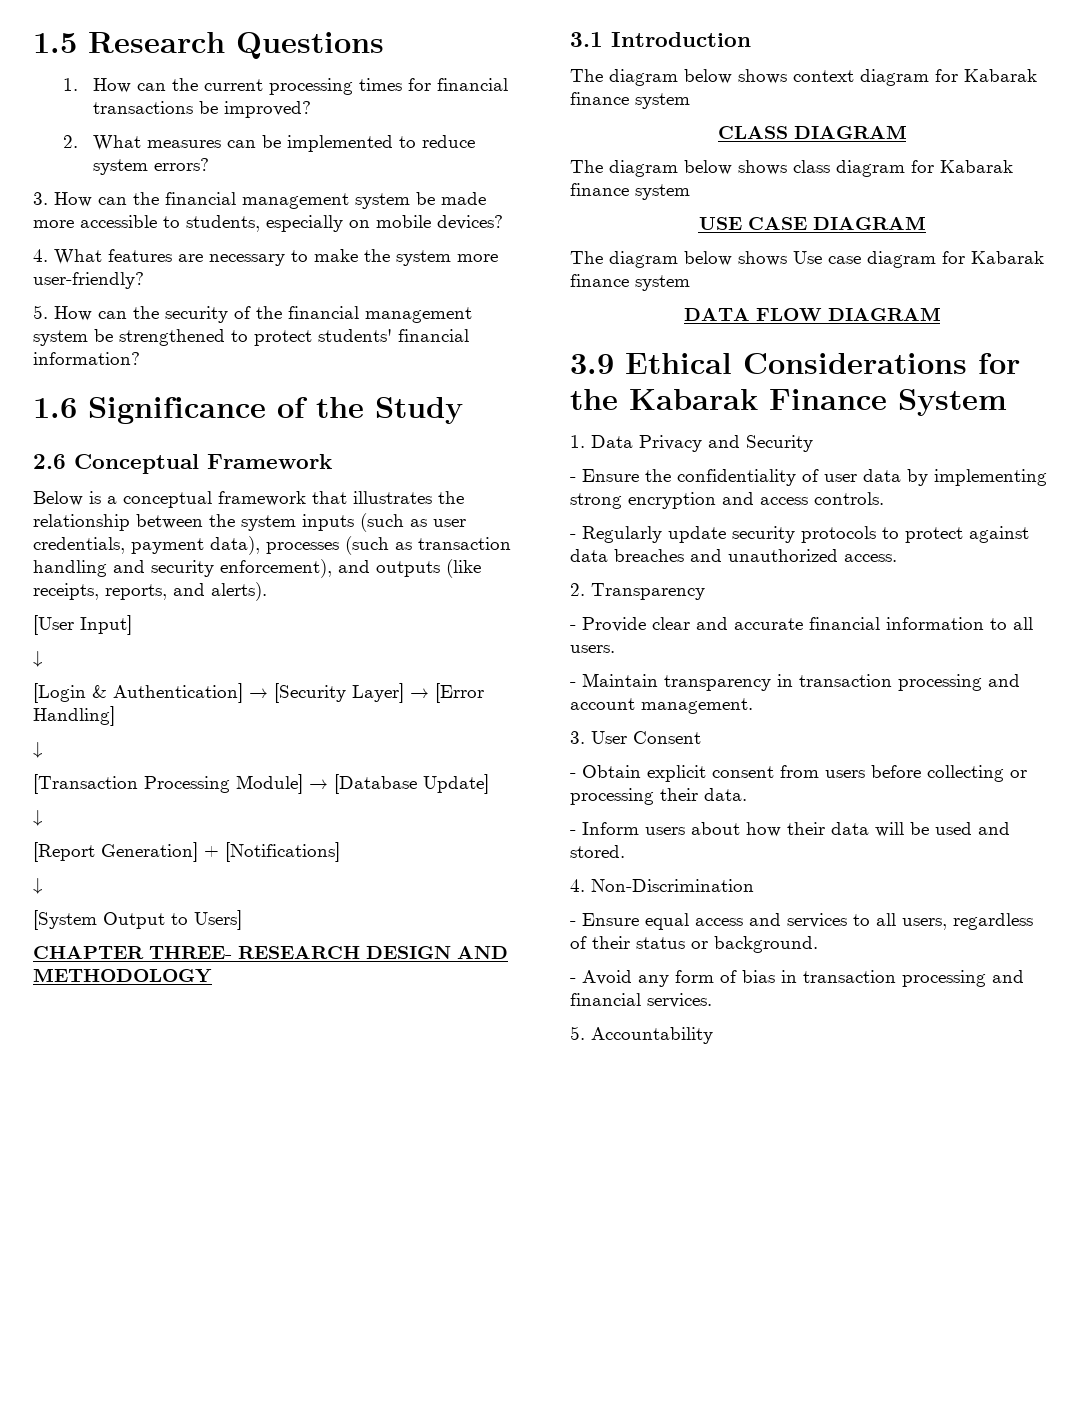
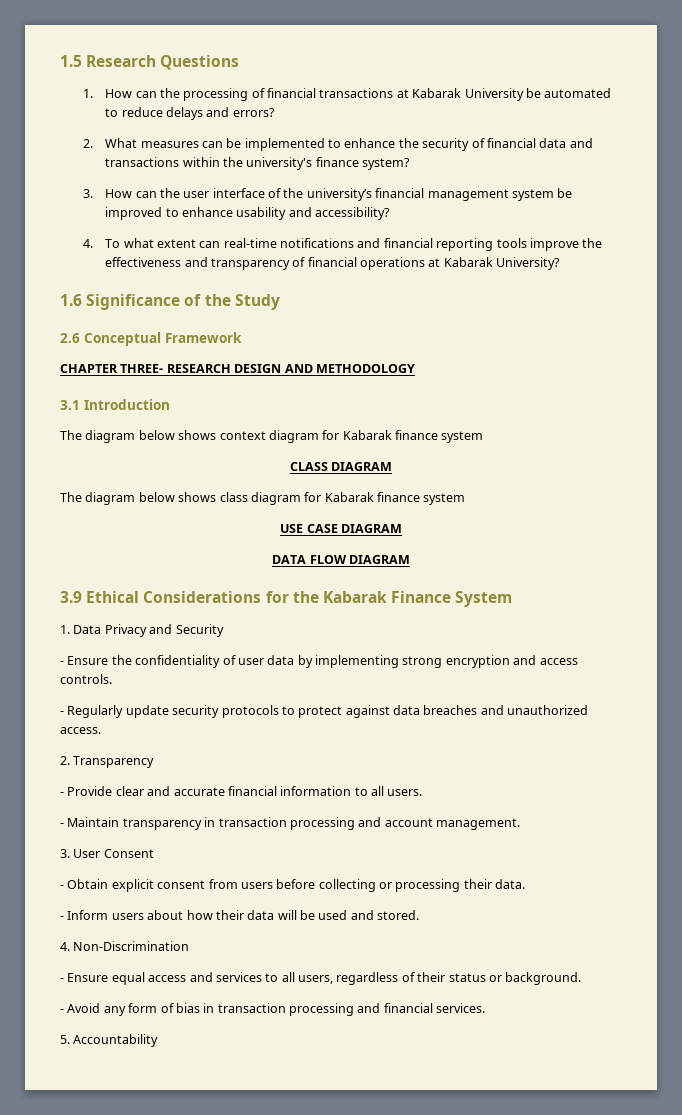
[203,78,508,95] [92,101,311,118] current processing times for financial transactions be improved? -> [183,88,612,101] [105,107,275,120] processing of financial transactions at Kabarak University be automated to reduce delays and errors?
[421,135,475,148] [92,158,209,175] [33,192,486,209] [33,215,503,232] [33,249,498,266] [33,272,144,289] [33,305,472,323] [33,329,469,346] [33,352,140,365] reduce system errors? // 3. How can the financial management system be made more accessible to students, especially on mobile devices? // 4. What features are necessary to make the system more user-friendly? // 5. How can the security of the financial management system be strengthened to protect students' financial information? -> [344,138,593,151] [105,157,411,170] [82,188,573,201] [105,207,391,220] [82,238,603,251] [105,257,561,270] enhance the security of financial data and transactions within the university's finance system? // 3. How can the user interface of the university’s financial management system be improved to enhance usability and accessibility? // 4. To what extent can real-time notifications and financial reporting tools improve the effectiveness and transparency of financial operations at Kabarak University?
[33,491,464,508] [33,513,466,532] [33,536,511,555] [33,559,481,578] [33,582,267,601] [33,615,132,635] [33,651,43,667] [33,683,484,703] [33,706,115,726] [33,742,43,758] [33,774,489,794] [33,810,43,826] [33,842,340,862] [33,878,43,894] [33,910,242,930] // Below is a conceptual framework that illustrates the relationship between the system inputs (such as user credentials, payment data), processes (such as transaction handling and security enforcement), and outputs (like receipts, reports, and alerts). // [User Input] // ↓ // [Login & Authentication] → [Security Layer] → [Error Handling] // ↓ // [Transaction Processing Module] → [Database Update] // ↓ // [Report Generation] + [Notifications] // ↓ // [System Output to Users] -> (242, 337) none
[570,251,1044,268] [570,274,690,291] // The diagram below shows Use case diagram for Kabarak finance system -> (402, 528) none

